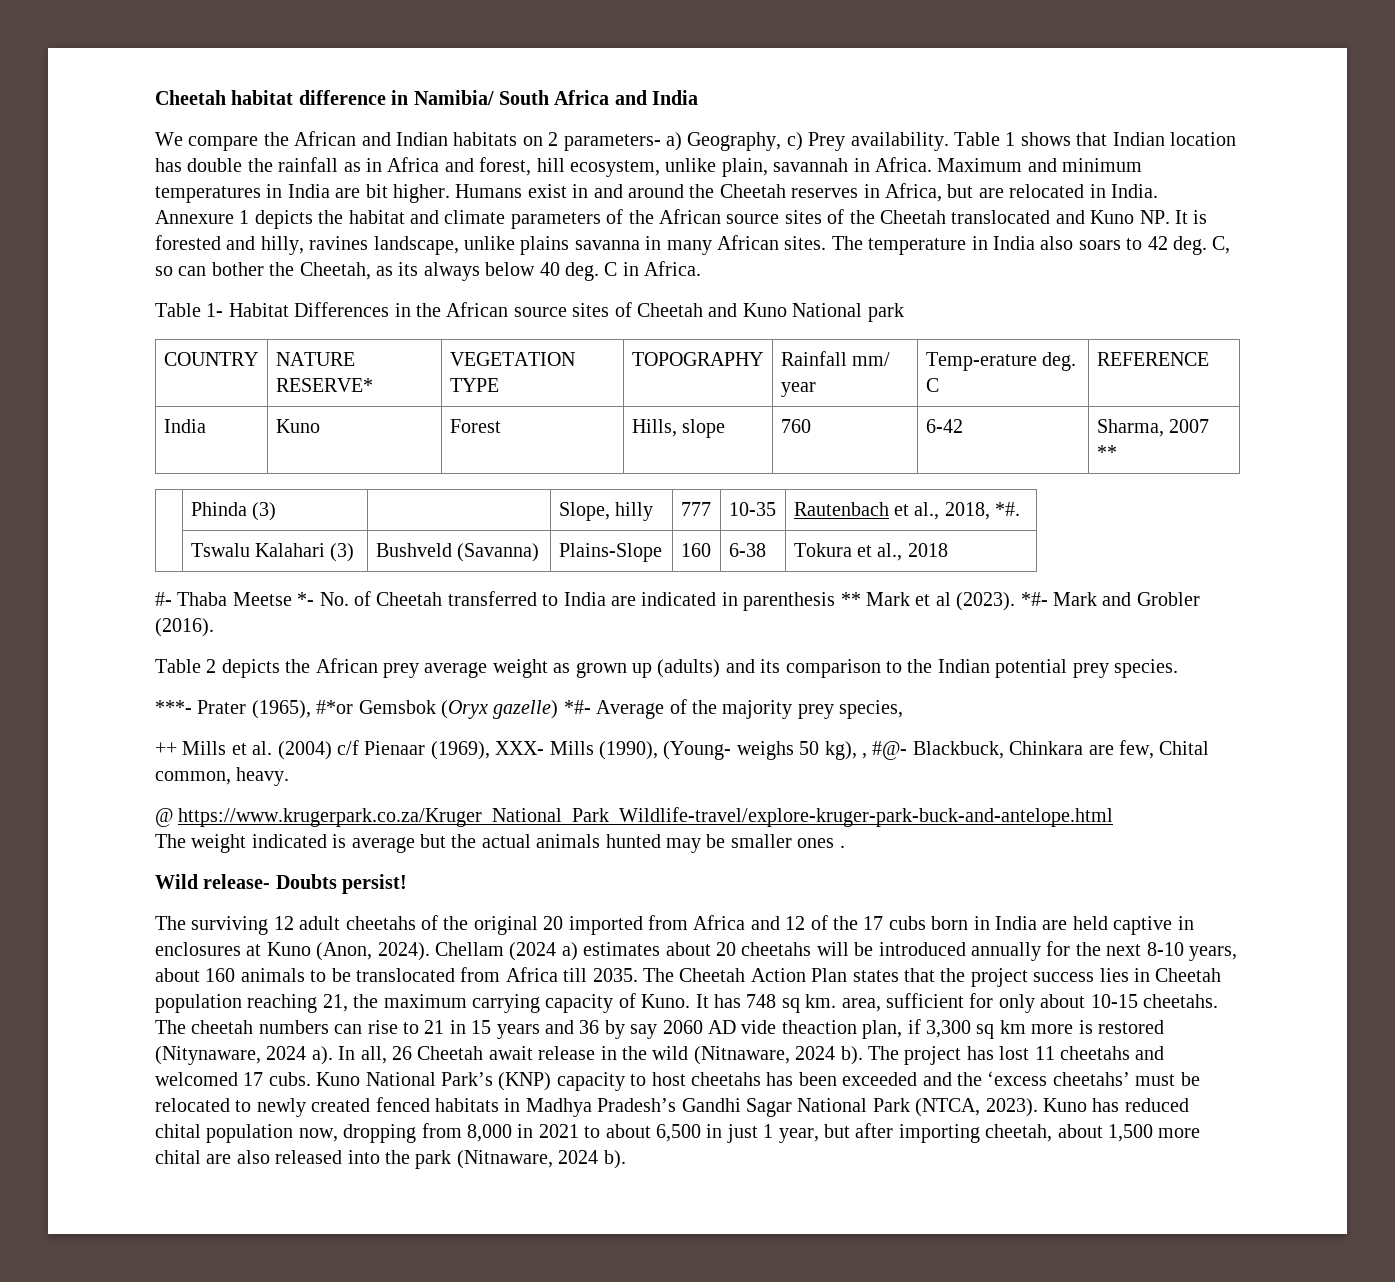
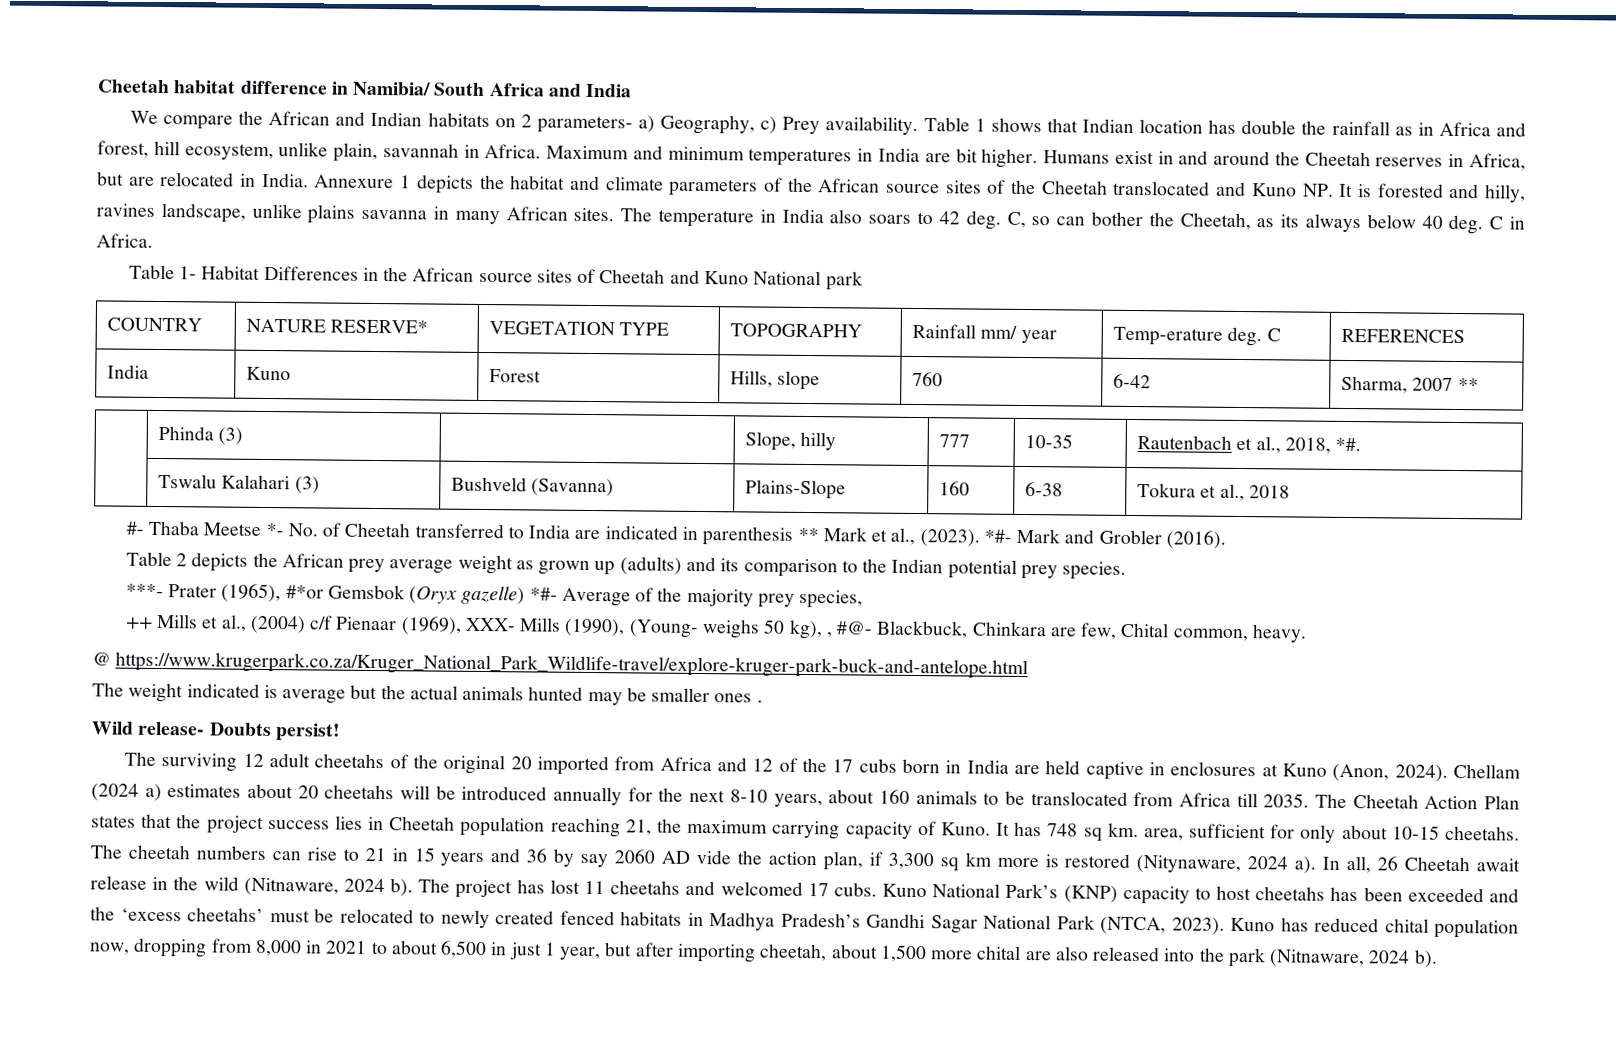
[1096,352,1209,366] REFERENCE -> [1341,328,1466,344] REFERENCES
[935,592,951,606] al -> [890,527,916,545] al.,
[252,741,273,755] al. -> [220,614,247,632] al.,
[781,1020,857,1034] theaction -> [737,850,817,866] the action

